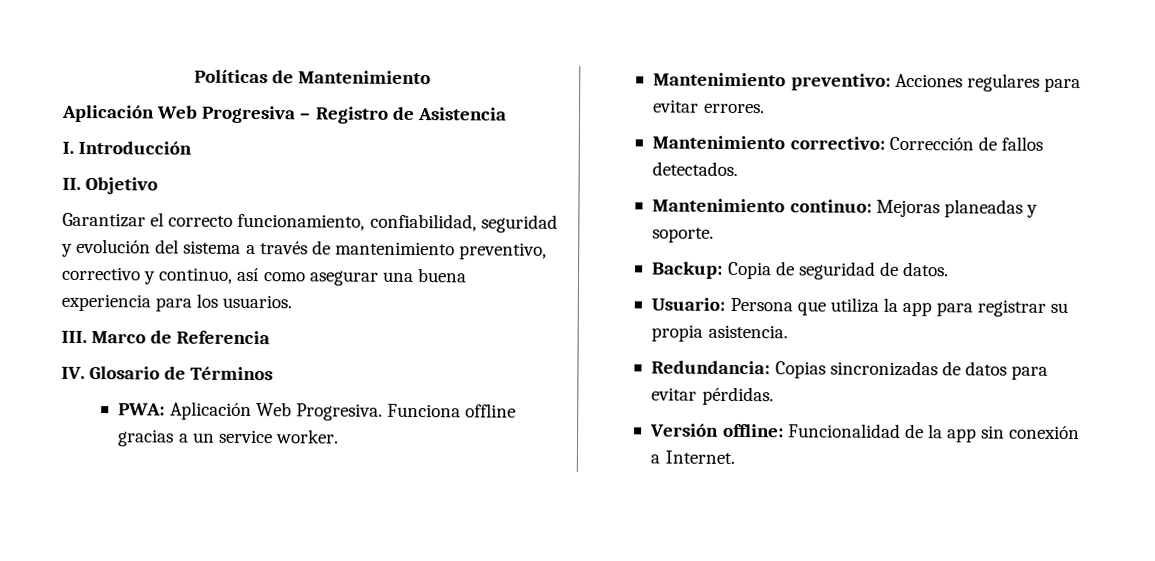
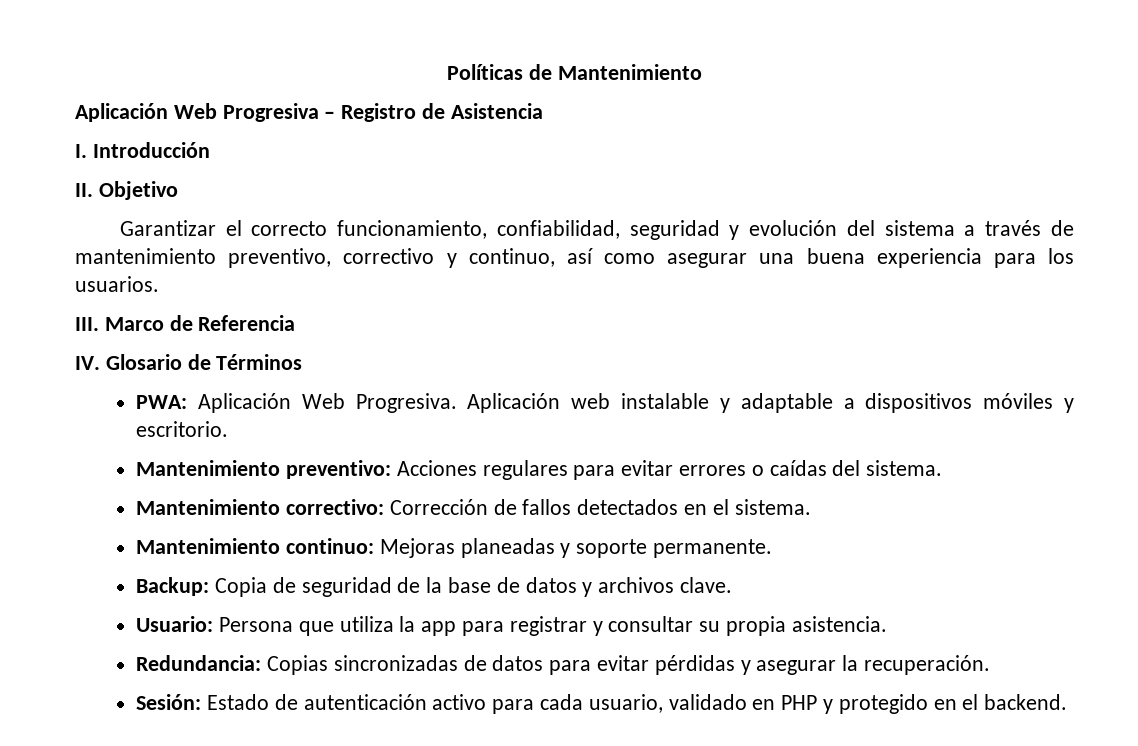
[386,403,517,418] [117,429,339,447] Funciona offline gracias a un service worker. -> [467,393,1074,413] [136,421,229,437] Aplicación web instalable y adaptable a dispositivos móviles y escritorio.
[703,103,765,114] errores. -> [678,460,943,476] errores o caídas del sistema.
[652,161,739,176] detectados. -> [577,499,811,515] detectados en el sistema.
[652,227,715,243] soporte. -> [576,539,772,558] soporte permanente.
[903,261,950,277] datos. -> [426,577,732,597] la base de datos y archivos clave.
(1047, 308) none -> [592,616,694,636] y consultar
[701,386,774,406] [650,423,1081,443] [650,450,735,464] pérdidas. // Versión offline: Funcionalidad de la app sin conexión a Internet. -> [654,655,990,675] [136,694,1068,714] pérdidas y asegurar la recuperación. // Sesión: Estado de autenticación activo para cada usuario, validado en PHP y protegido en el backend.

